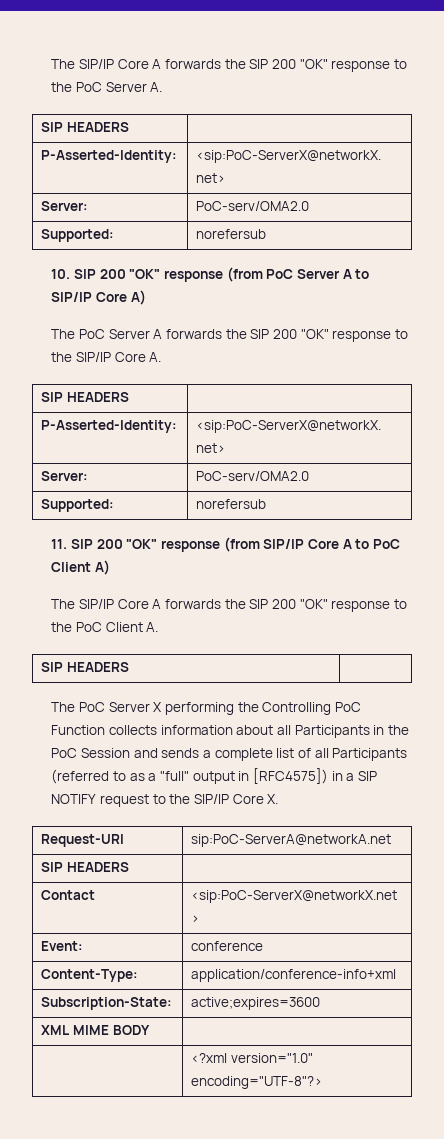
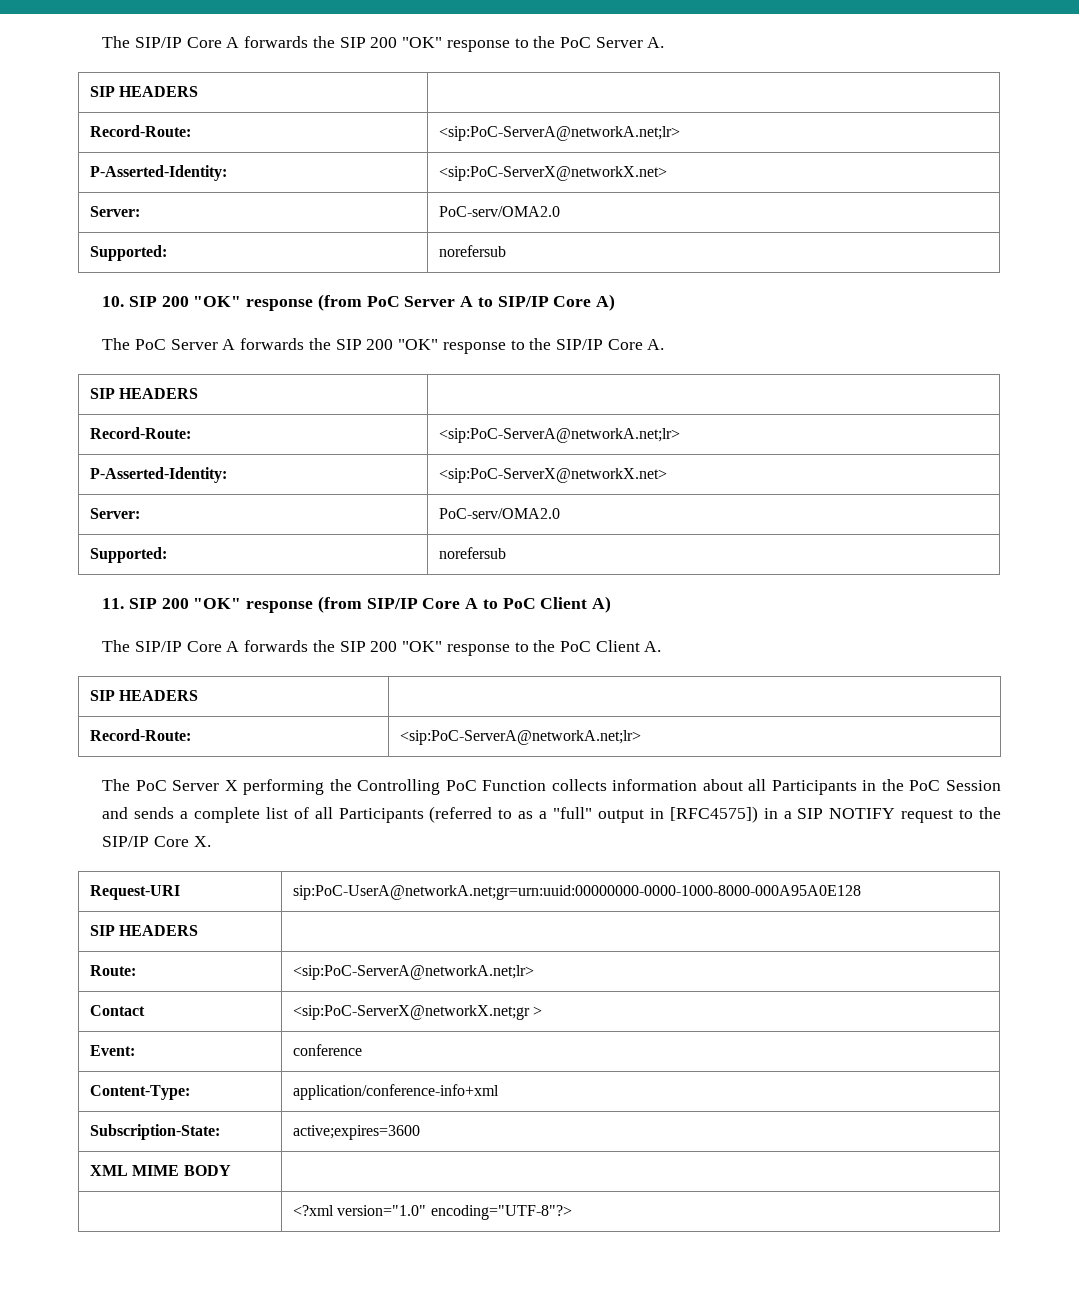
(129, 127) none -> [90,125,192,137] [439,126,681,141] // Record-Route: | <sip:PoC-ServerA@networkA.net;lr>
(129, 397) none -> [90,427,192,439] [439,428,681,443] // Record-Route: | <sip:PoC-ServerA@networkA.net;lr>
(129, 667) none -> [90,729,192,741] [400,730,642,745] // Record-Route: | <sip:PoC-ServerA@networkA.net;lr>
[191,834,392,847] [41,862,129,872] sip:PoC-ServerA@networkA.net // SIP HEADERS | -> [293,885,862,900] [90,925,199,936] [90,965,137,976] [293,965,535,980] sip:PoC-UserA@networkA.net;gr=urn:uuid:00000000-0000-1000-8000-000A95A0E128 // SIP HEADERS | // Route: | <sip:PoC-ServerA@networkA.net;lr>
[191,890,398,903] <sip:PoC-ServerX@networkX.net -> [293,1005,531,1020] <sip:PoC-ServerX@networkX.net;gr

